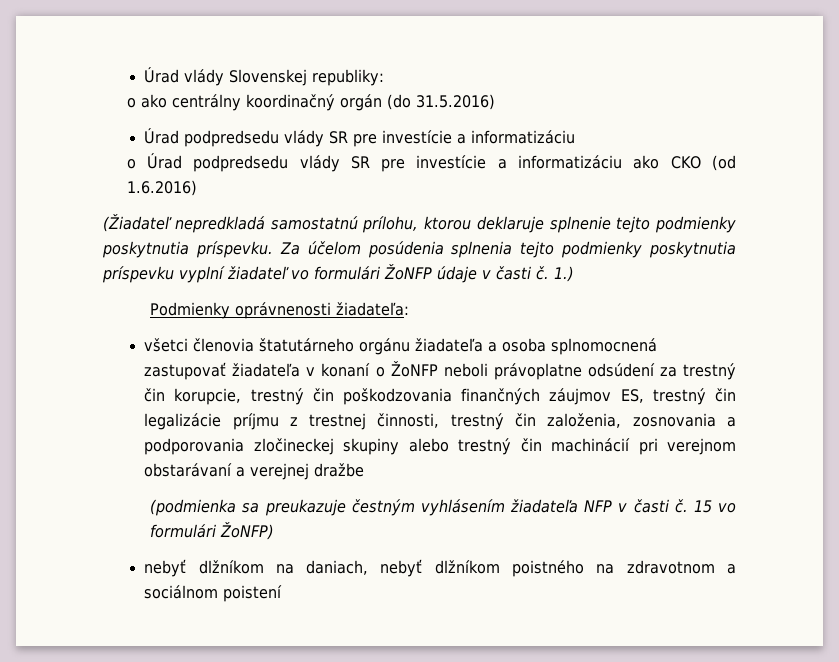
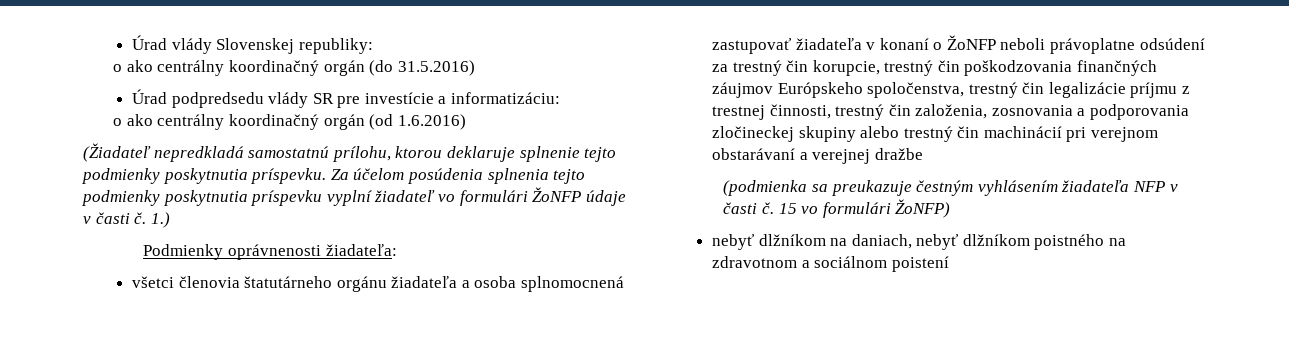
[471,130,576,144] [126,153,701,172] informatizáciu // o Úrad podpredsedu vlády SR pre investície a informatizáciu ako CKO -> [451,92,561,104] [113,114,365,130] informatizáciu: // o ako centrálny koordinačný orgán
[620,389,644,403] ES, -> [777,82,965,98] Európskeho spoločenstva,

